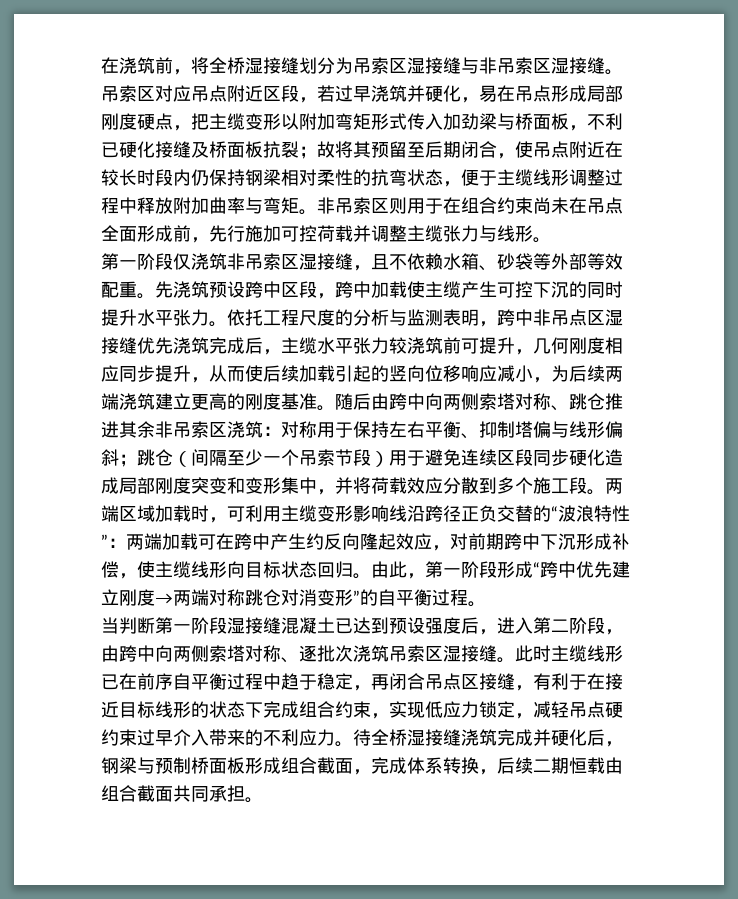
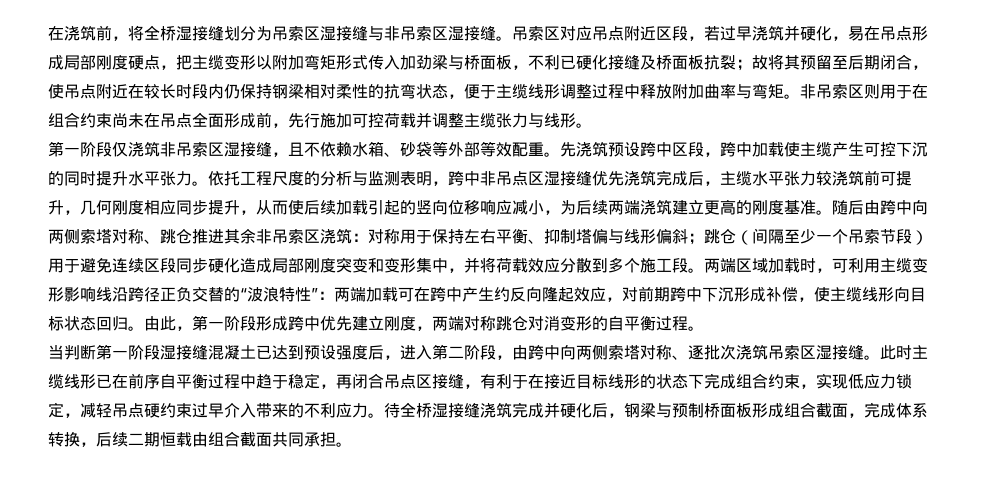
[533,562,540,576] “ -> (288, 323) none
[155,593,173,604] → -> [416,326,432,331] ，
[353,590,360,604] ” -> (592, 323) none

